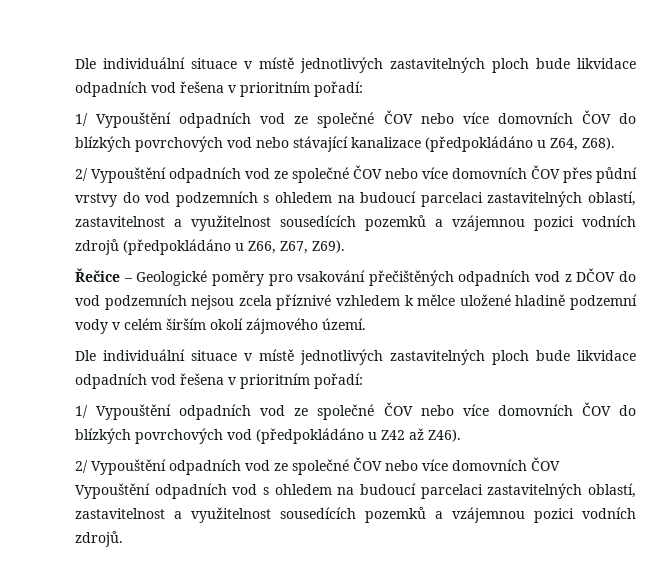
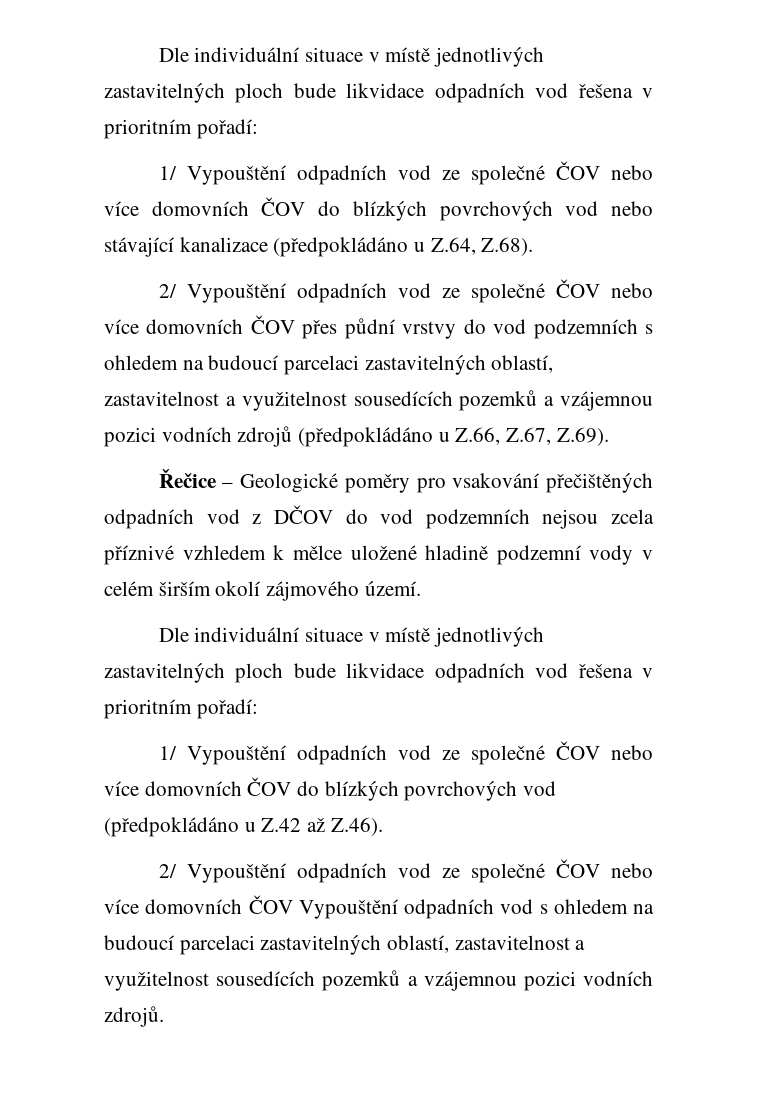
[550,137,615,151] Z64, Z68). -> [430,237,534,256] Z.64, Z.68).
[248,240,345,254] Z66, Z67, Z69). -> [455,427,609,446] Z.66, Z.67, Z.69).
[381,428,461,442] Z42 až Z46). -> [261,817,383,836] Z.42 až Z.46).

